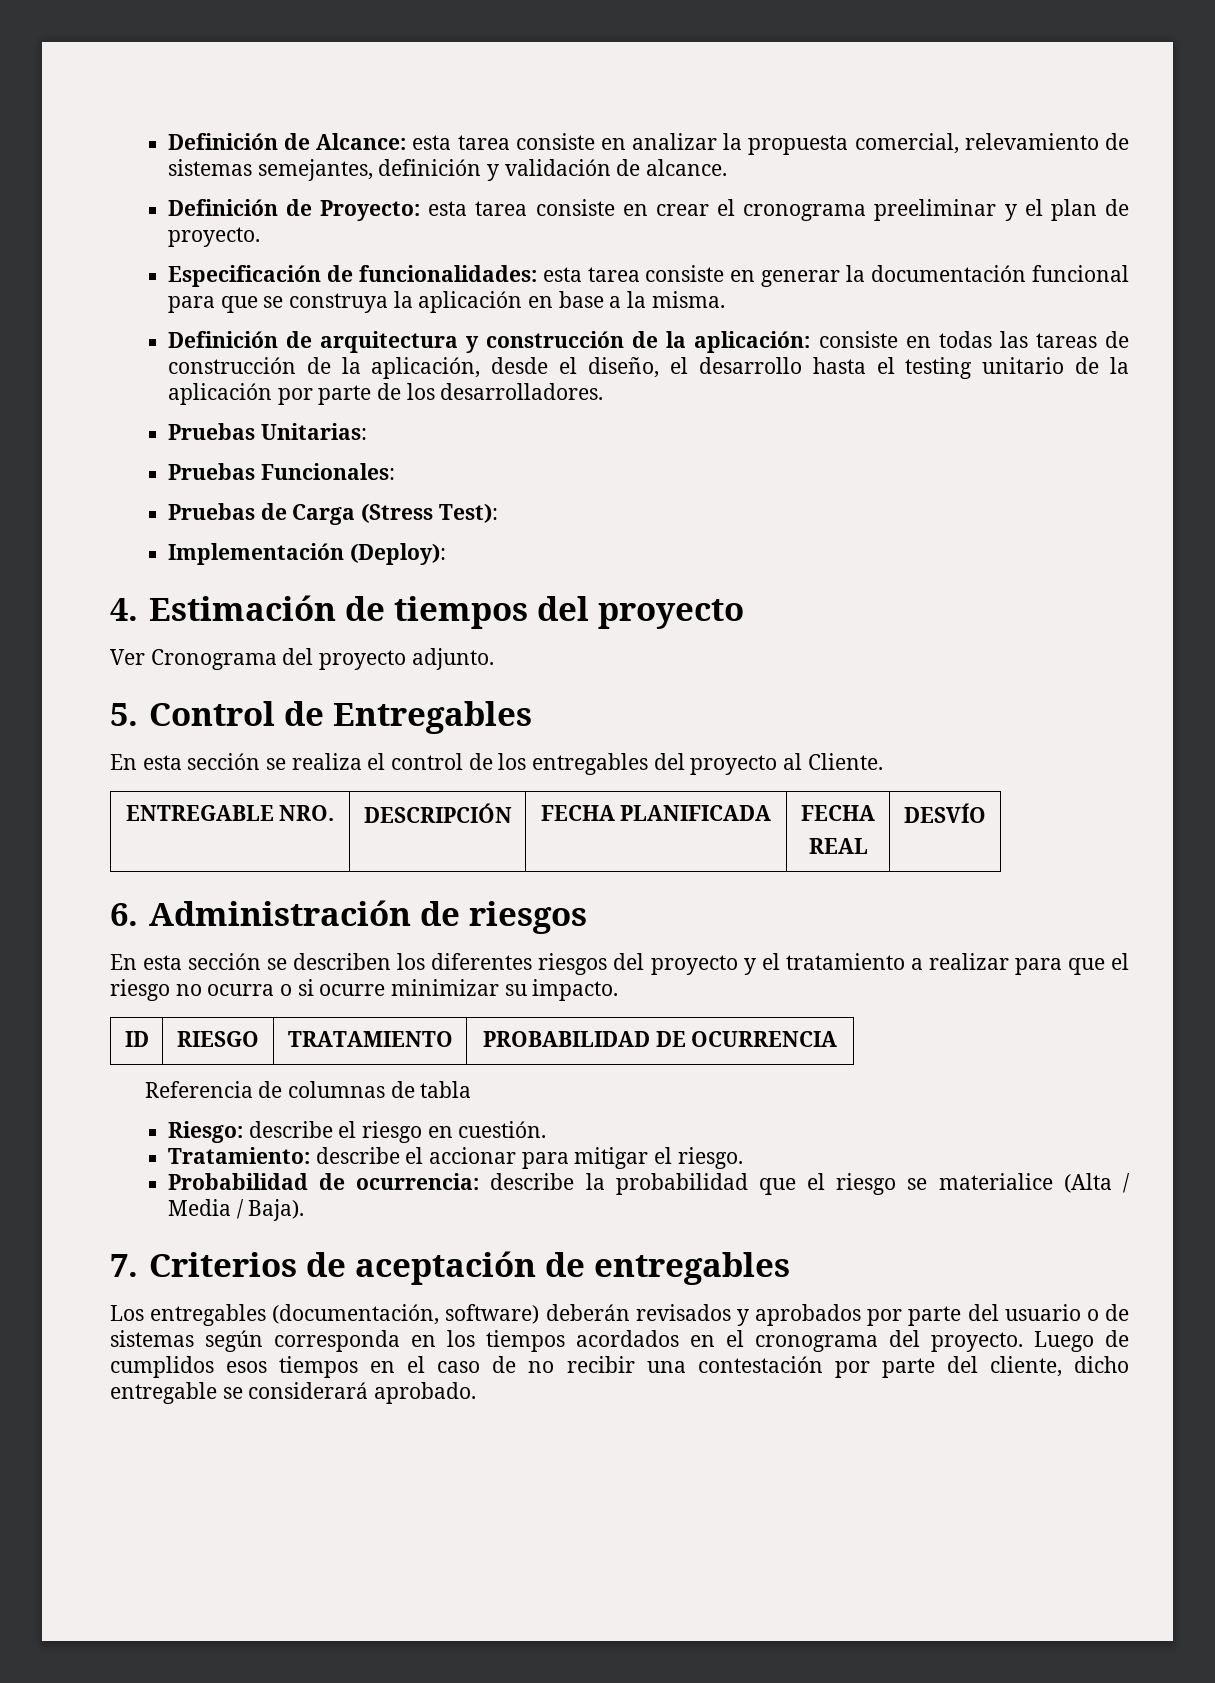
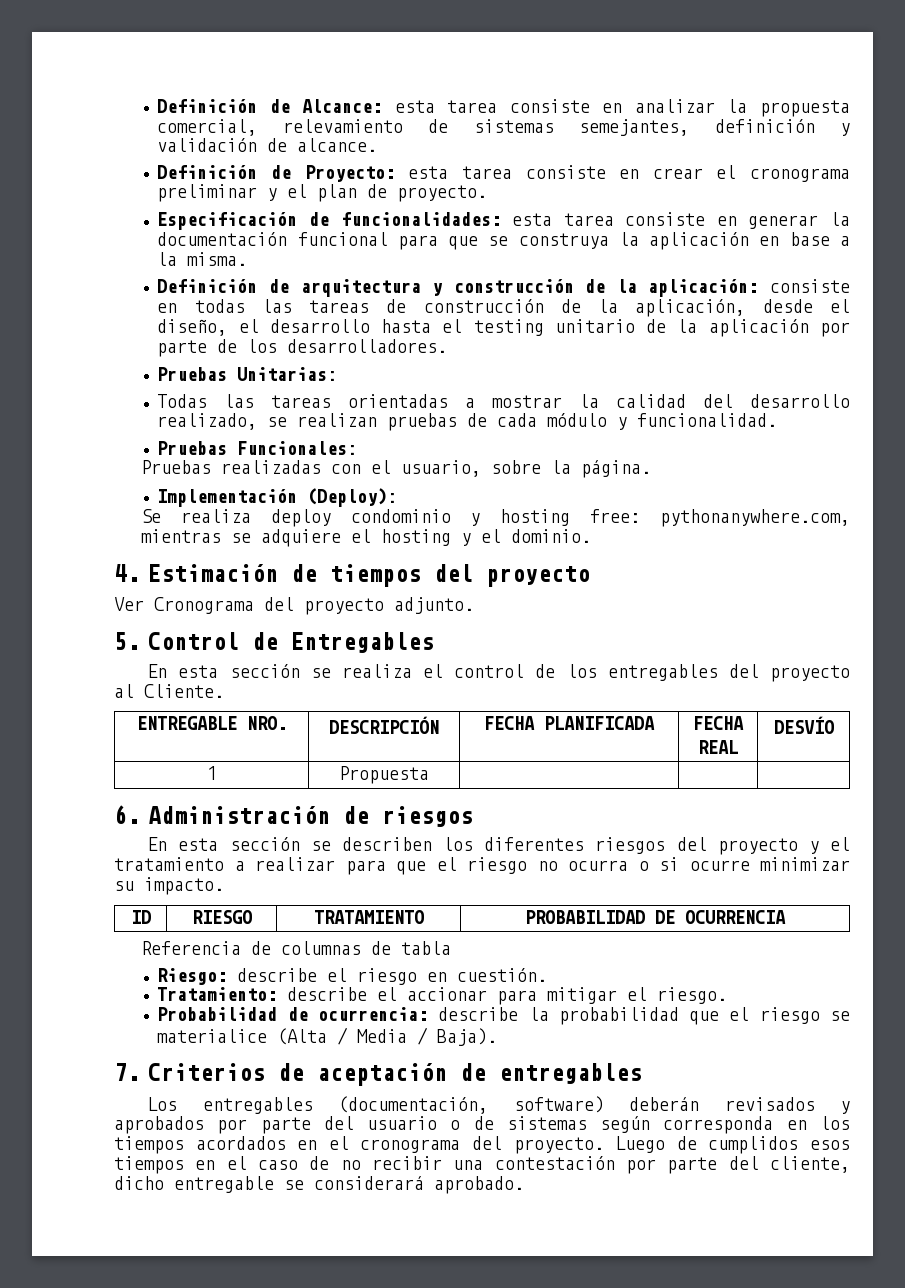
[874,199,997,221] preeliminar -> [157,184,258,202] preliminar
[167,463,395,480] [167,503,498,525] [167,543,446,565] Pruebas Funcionales: // Pruebas de Carga (Stress Test): // Implementación (Deploy): -> [157,394,850,408] [157,413,778,431] [157,441,358,455] [140,460,651,478] [157,488,398,507] [140,509,850,527] [140,529,591,547] Todas las tareas orientadas a mostrar la calidad del desarrollo realizado, se realizan pruebas de cada módulo y funcionalidad. // Pruebas Funcionales: // Pruebas realizadas con el usuario, sobre la página. // Implementación (Deploy): // Se realiza deploy condominio y hosting free: pythonanywhere.com, mientras se adquiere el hosting y el dominio.
(986, 813) none -> [206,766,217,780] [339,766,429,784] // 1 | Propuesta | | |

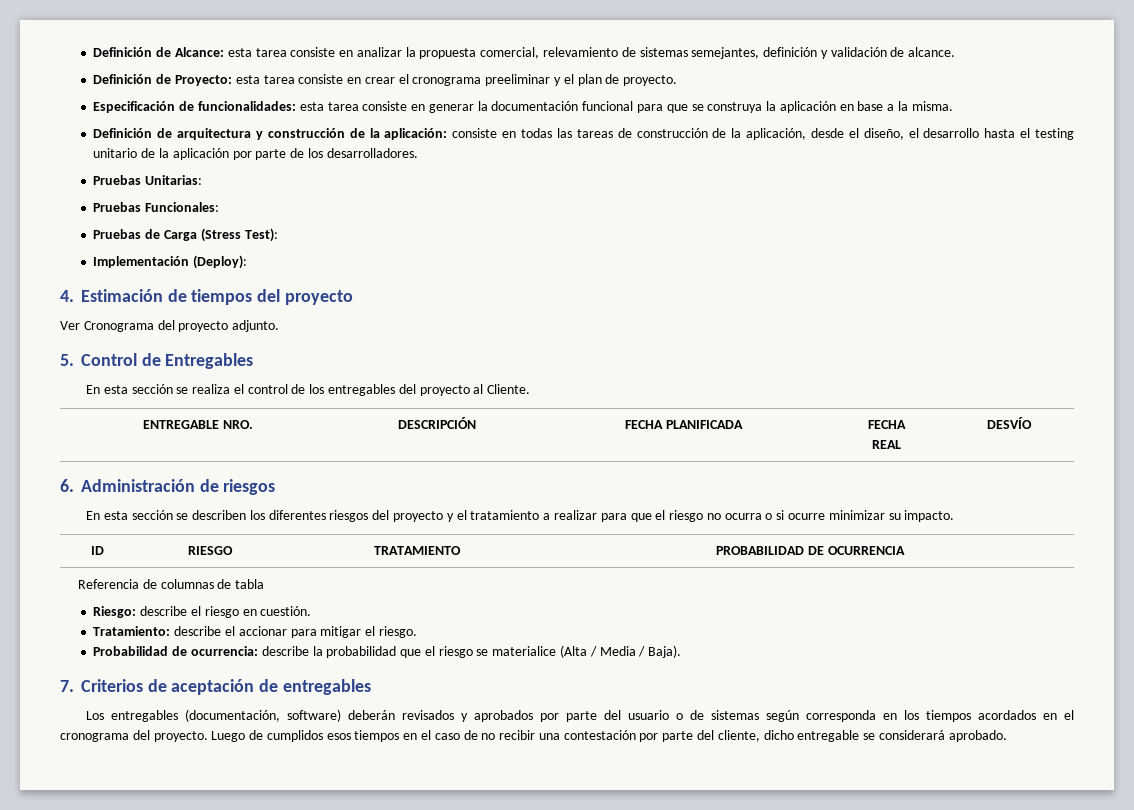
[157,184,258,202] preliminar -> [485,74,551,86] preeliminar
[157,394,850,408] [157,413,778,431] [157,441,358,455] [140,460,651,478] [157,488,398,507] [140,509,850,527] [140,529,591,547] Todas las tareas orientadas a mostrar la calidad del desarrollo realizado, se realizan pruebas de cada módulo y funcionalidad. // Pruebas Funcionales: // Pruebas realizadas con el usuario, sobre la página. // Implementación (Deploy): // Se realiza deploy condominio y hosting free: pythonanywhere.com, mientras se adquiere el hosting y el dominio. -> [93,202,220,212] [93,228,278,242] [93,255,248,269] Pruebas Funcionales: // Pruebas de Carga (Stress Test): // Implementación (Deploy):
[206,766,217,780] [339,766,429,784] // 1 | Propuesta | | | -> (1032, 423) none

